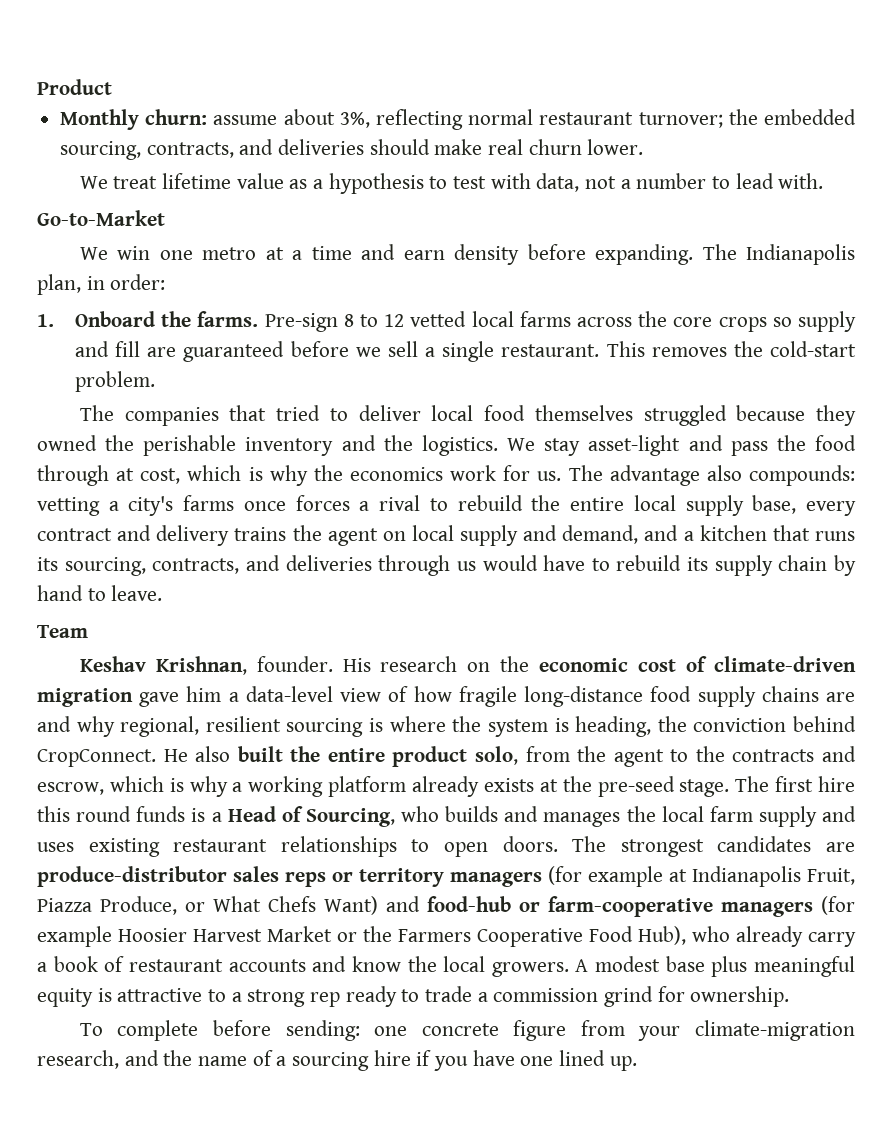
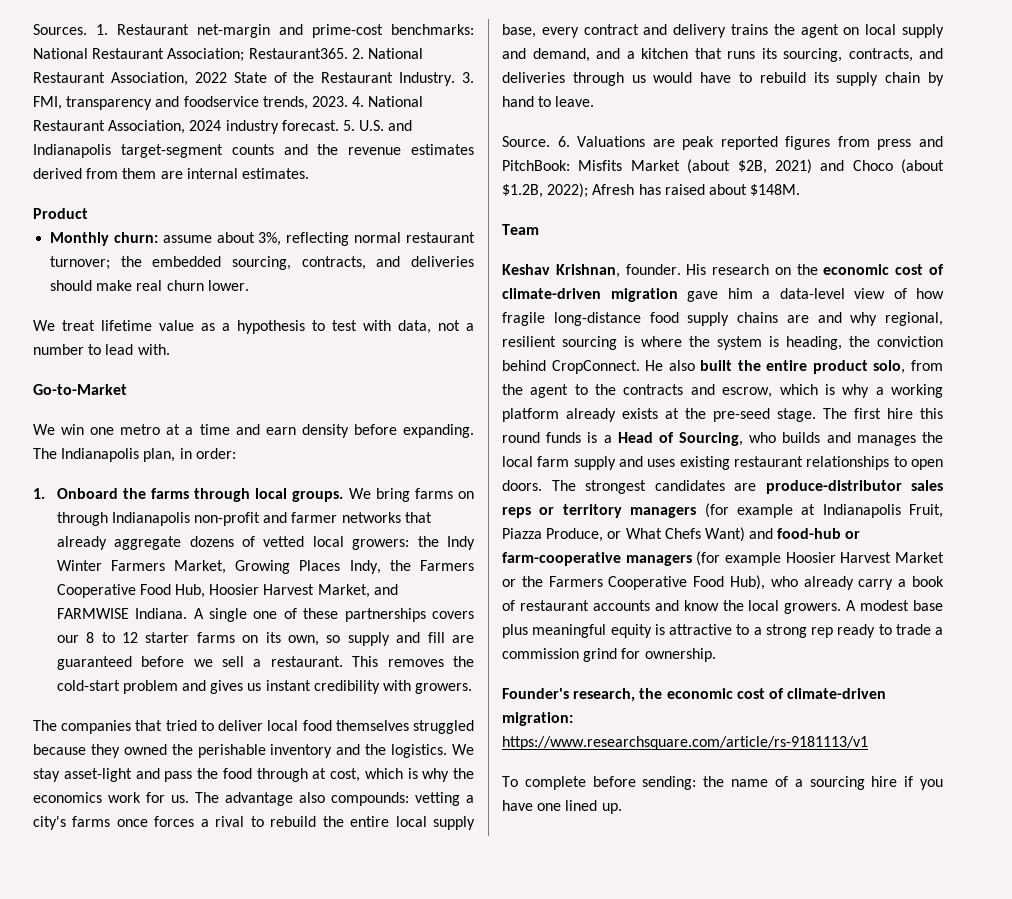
(37, 87) none -> [33,24,474,38] [33,48,423,62] [33,72,474,86] [33,96,424,110] [33,120,413,134] [33,144,474,158] [33,168,309,179] Sources. 1. Restaurant net-margin and prime-cost benchmarks: National Restaurant Association; Restaurant365. 2. National Restaurant Association, 2022 State of the Restaurant Industry. 3. FMI, transparency and foodservice trends, 2023. 4. National Restaurant Association, 2024 industry forecast. 5. U.S. and Indianapolis target-segment counts and the revenue estimates derived from them are internal estimates. //
[197,311,767,332] farms. Pre-sign 8 to 12 vetted local farms across the core crops -> [151,488,475,502] [56,512,432,526] [56,536,475,550] [56,560,475,574] [56,584,398,598] [56,608,474,622] [56,632,319,646] farms through local groups. We bring farms on through Indianapolis non-profit and farmer networks that already aggregate dozens of vetted local growers: the Indy Winter Farmers Market, Growing Places Indy, the Farmers Cooperative Food Hub, Hoosier Harvest Market, and FARMWISE Indiana. A single one of these partnerships covers our 8 to 12 starter farms on its own,
[442,341,495,362] single -> (262, 663) none
[74,371,155,392] problem. -> [122,680,473,694] problem and gives us instant credibility with growers.
(163, 593) none -> [502,136,943,150] [502,159,944,174] [502,183,801,198] // Source. 6. Valuations are peak reported figures from press and PitchBook: Misfits Market (about $2B, 2021) and Choco (about $1.2B, 2022); Afresh has raised about $148M.
[79,1020,855,1041] [37,1050,159,1069] To complete before sending: one concrete figure from your climate-migration research, and -> [502,688,887,702] [502,712,573,726] [502,736,868,750] [502,776,697,790] Founder's research, the economic cost of climate-driven migration: https://www.researchsquare.com/article/rs-9181113/v1 // To complete before sending:

